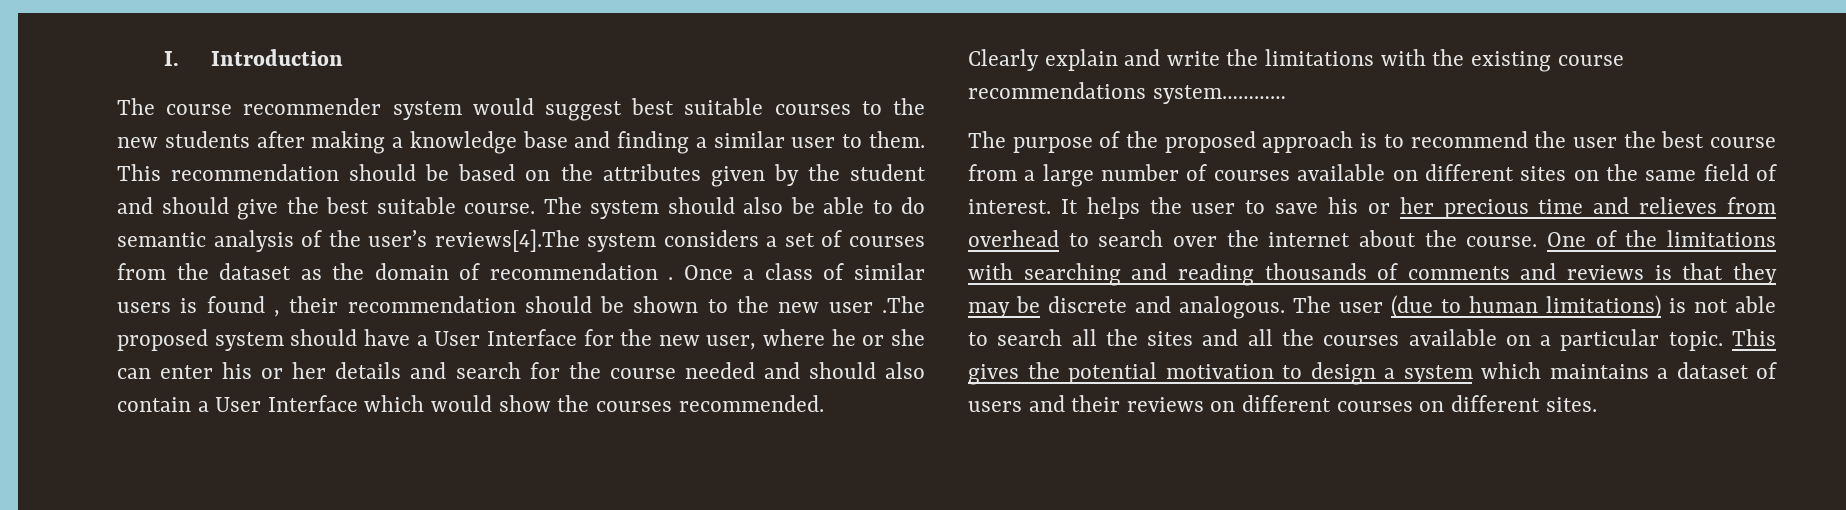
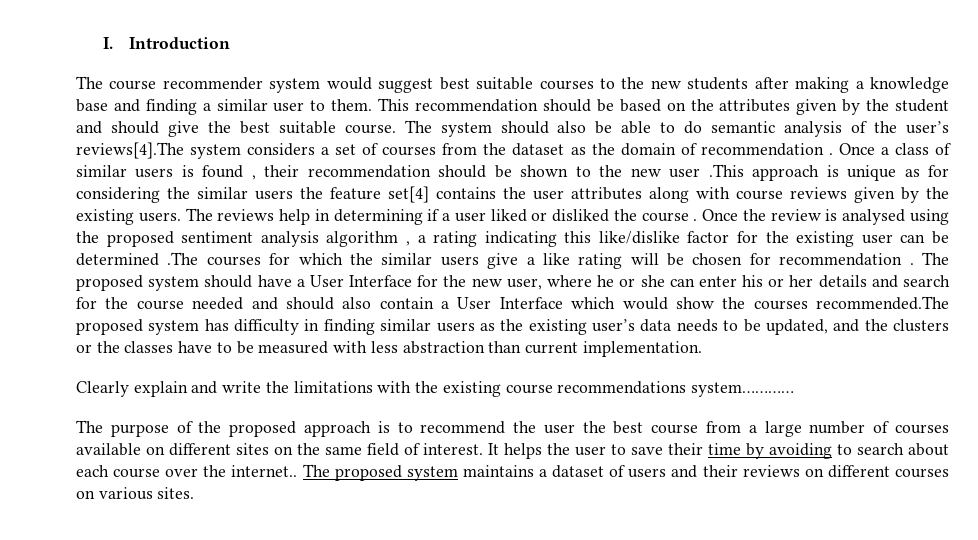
[881,296,925,313] .The -> [708,164,950,181] [76,186,949,203] [76,208,950,225] [76,231,950,247] [76,252,950,269] .This approach is unique as for considering the similar users the feature set[4] contains the user attributes along with course reviews given by the existing users. The reviews help in determining if a user liked or disliked the course . Once the review is analysed using the proposed sentiment analysis algorithm , a rating indicating this like/dislike factor for the existing user can be determined .The courses for which the similar users give a like rating will be chosen for recommendation . The
[678,395,824,412] recommended. -> [816,296,949,310] [76,319,949,335] [76,341,702,357] recommended.The proposed system has difficulty in finding similar users as the existing user’s data needs to be updated, and the clusters or the classes have to be measured with less abstraction than current implementation.
[1328,197,1776,219] [968,230,1776,247] [968,263,1777,286] [968,295,1776,319] [968,329,1776,351] [968,362,1541,385] his or her precious time and relieves from overhead to search over the internet about the course. One of the limitations with searching and reading thousands of comments and reviews is that they may be discrete and analogous. The user (due to human limitations) is not able to search all the sites and all the courses available on a particular topic. This gives the potential motivation to design a system which -> [668,443,949,459] [76,464,458,481] their time by avoiding to search about each course over the internet.. The proposed system
[1450,395,1540,412] different -> [98,487,153,500] various

